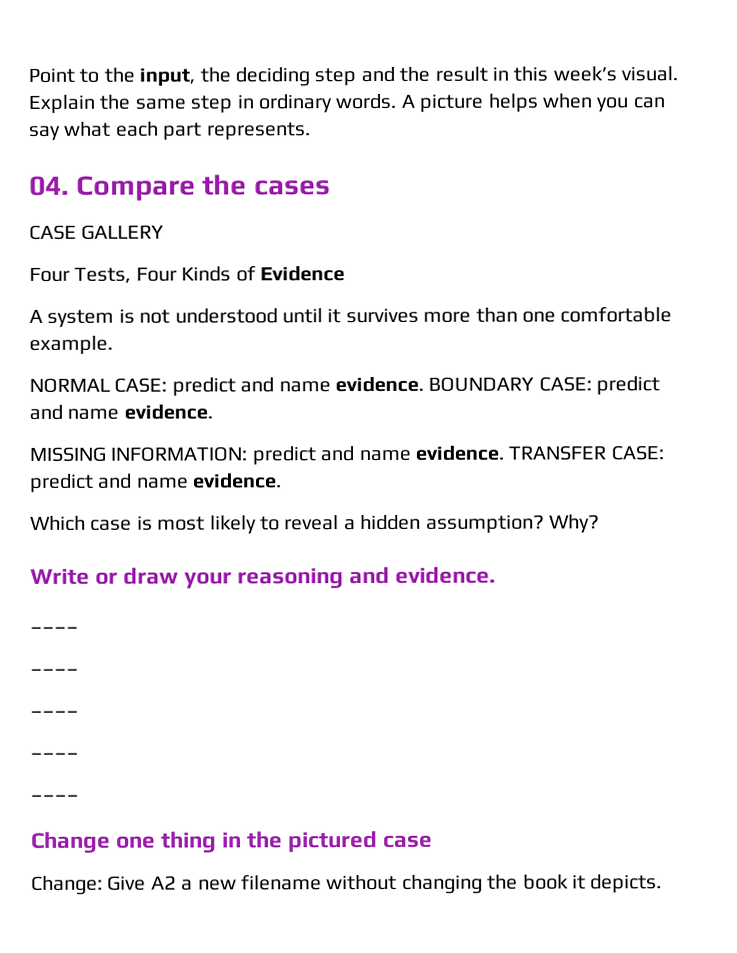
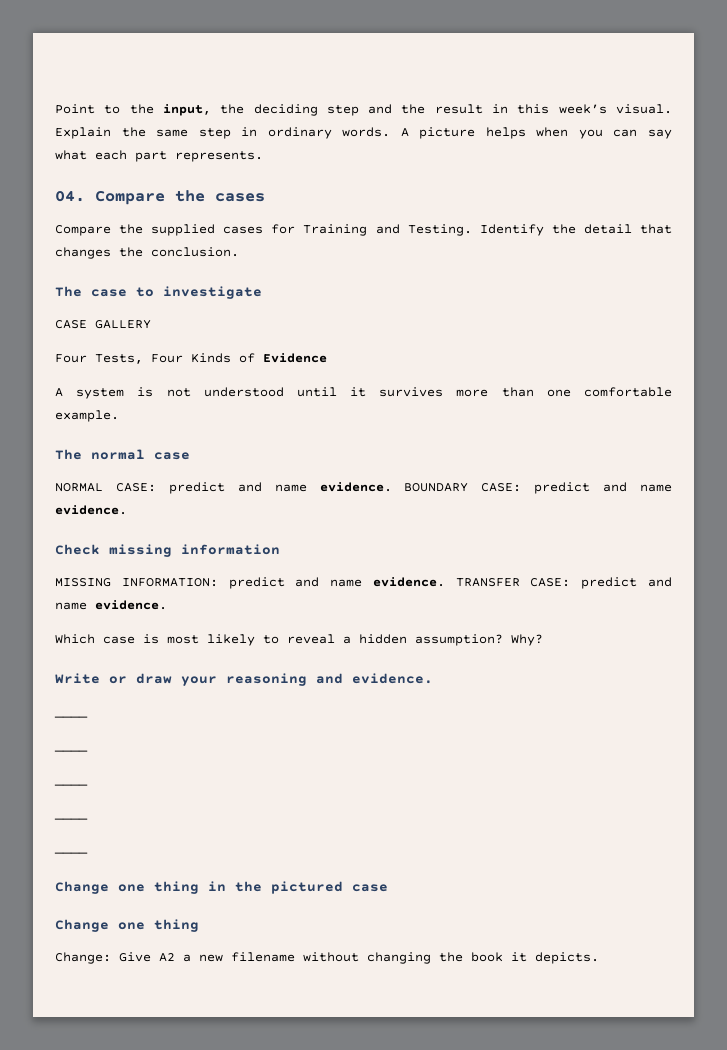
(331, 188) none -> [55,224,672,236] [55,247,239,259] [55,286,262,299] // Compare the supplied cases for Training and Testing. Identify the detail that changes the conclusion. // The case to investigate
(113, 345) none -> [55,449,190,460] // The normal case
(213, 412) none -> [55,544,280,557] // Check missing information
(434, 841) none -> [55,919,199,932] // Change one thing

